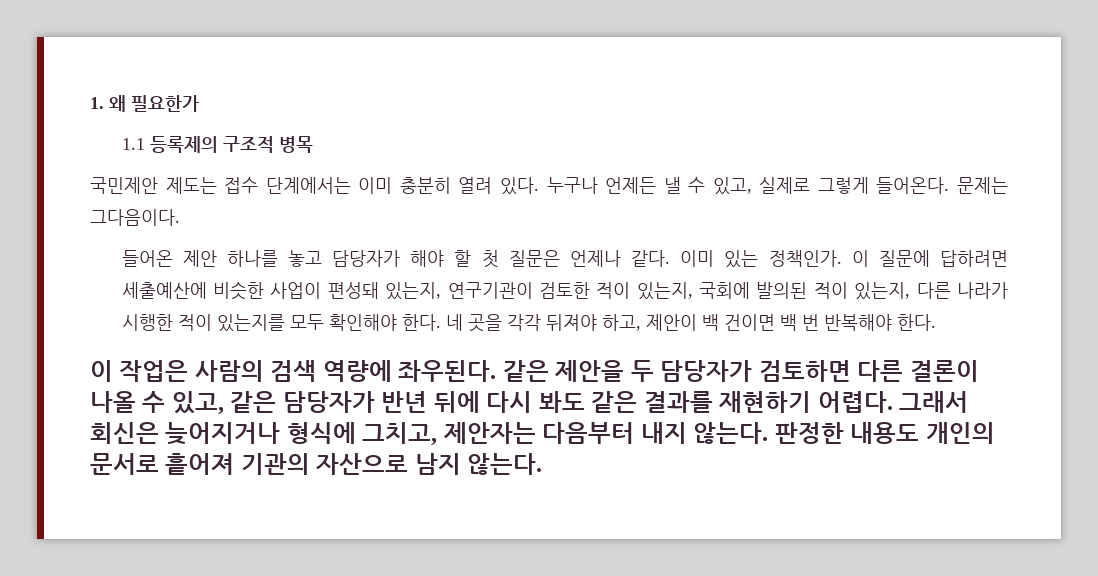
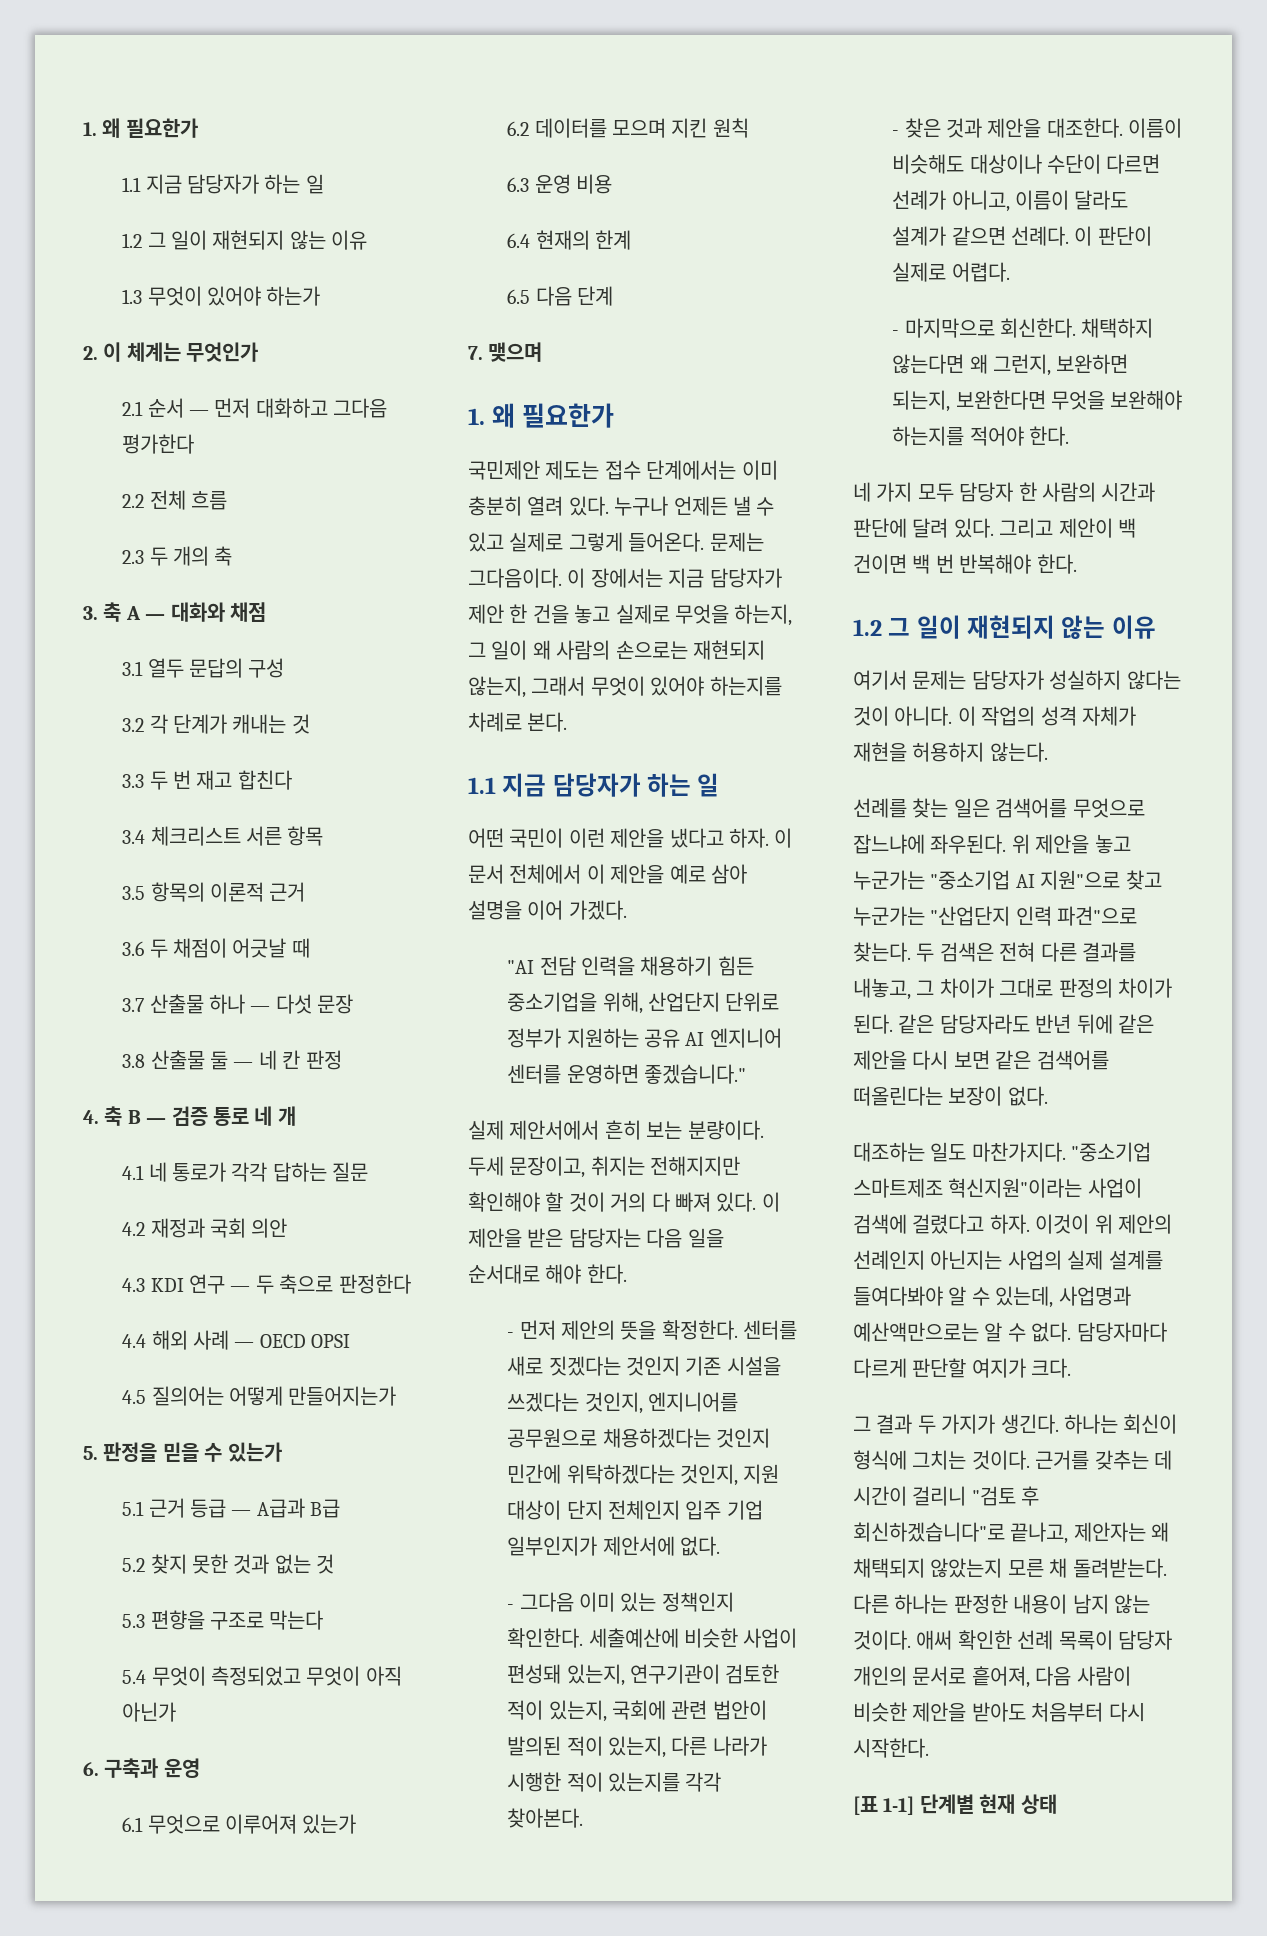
[149,136,313,153] 등록제의 구조적 병목 -> [145,174,324,194] [122,230,368,250] [122,286,321,306] [83,342,259,362] [122,398,388,418] [122,434,195,454] [122,490,228,510] [122,546,233,566] [83,602,266,622] [122,658,285,678] [122,714,310,734] [122,770,292,790] [122,826,324,846] [122,882,306,902] [122,938,310,958] [122,994,354,1014] [122,1050,342,1070] [83,1106,296,1126] [122,1162,369,1182] [122,1218,288,1238] [122,1274,411,1294] [122,1330,351,1350] [122,1386,397,1406] [83,1442,282,1462] [122,1498,341,1518] [122,1554,335,1574] [122,1610,324,1630] [122,1666,402,1686] [122,1702,177,1722] [83,1758,200,1778] [122,1814,357,1834] [507,118,749,138] [507,174,613,194] [507,230,632,250] [507,286,614,306] [468,342,543,362] [468,403,614,428] 지금 담당자가 하는 일 // 1.2 그 일이 재현되지 않는 이유 // 1.3 무엇이 있어야 하는가 // 2. 이 체계는 무엇인가 // 2.1 순서 — 먼저 대화하고 그다음 평가한다 // 2.2 전체 흐름 // 2.3 두 개의 축 // 3. 축 A — 대화와 채점 // 3.1 열두 문답의 구성 // 3.2 각 단계가 캐내는 것 // 3.3 두 번 재고 합친다 // 3.4 체크리스트 서른 항목 // 3.5 항목의 이론적 근거 // 3.6 두 채점이 어긋날 때 // 3.7 산출물 하나 — 다섯 문장 // 3.8 산출물 둘 — 네 칸 판정 // 4. 축 B — 검증 통로 네 개 // 4.1 네 통로가 각각 답하는 질문 // 4.2 재정과 국회 의안 // 4.3 KDI 연구 — 두 축으로 판정한다 // 4.4 해외 사례 — OECD OPSI // 4.5 질의어는 어떻게 만들어지는가 // 5. 판정을 믿을 수 있는가 // 5.1 근거 등급 — A급과 B급 // 5.2 찾지 못한 것과 없는 것 // 5.3 편향을 구조로 막는다 // 5.4 무엇이 측정되었고 무엇이 아직 아닌가 // 6. 구축과 운영 // 6.1 무엇으로 이루어져 있는가 // 6.2 데이터를 모으며 지킨 원칙 // 6.3 운영 비용 // 6.4 현재의 한계 // 6.5 다음 단계 // 7. 맺으며 // 1. 왜 필요한가
[712,177,752,195] 있고, -> [468,532,504,552] 있고
[121,250,1009,268] // 들어온 제안 하나를 놓고 담당자가 해야 할 첫 질문은 언제나 같다. 이미 있는 정책인가. 이 질문에 답하려면 -> [567,568,782,588] [468,604,793,626] [468,640,765,660] [468,676,782,698] [468,712,568,732] [468,773,720,797] [468,828,793,848] [468,864,747,884] [468,900,627,920] [507,956,754,976] [507,992,780,1014] [507,1028,782,1048] [507,1064,747,1084] [468,1120,764,1140] [468,1156,741,1178] [468,1192,780,1212] [468,1228,724,1248] [468,1264,627,1284] [507,1320,798,1340] [507,1356,781,1376] [507,1392,739,1414] [507,1428,771,1448] [507,1464,780,1486] [507,1500,763,1520] [507,1536,721,1556] [507,1592,734,1612] [507,1628,584,1648] 이 장에서는 지금 담당자가 제안 한 건을 놓고 실제로 무엇을 하는지, 그 일이 왜 사람의 손으로는 재현되지 않는지, 그래서 무엇이 있어야 하는지를 차례로 본다. // 1.1 지금 담당자가 하는 일 // 어떤 국민이 이런 제안을 냈다고 하자. 이 문서 전체에서 이 제안을 예로 삼아 설명을 이어 가겠다. // "AI 전담 인력을 채용하기 힘든 중소기업을 위해, 산업단지 단위로 정부가 지원하는 공유 AI 엔지니어 센터를 운영하면 좋겠습니다." // 실제 제안서에서 흔히 보는 분량이다. 두세 문장이고, 취지는 전해지지만 확인해야 할 것이 거의 다 빠져 있다. 이 제안을 받은 담당자는 다음 일을 순서대로 해야 한다. // - 먼저 제안의 뜻을 확정한다. 센터를 새로 짓겠다는 것인지 기존 시설을 쓰겠다는 것인지, 엔지니어를 공무원으로 채용하겠다는 것인지 민간에 위탁하겠다는 것인지, 지원 대상이 단지 전체인지 입주 기업 일부인지가 제안서에 없다. // - 그다음 이미 있는 정책인지 확인한다.
(751, 290) none -> [671,1700,767,1720] 관련 법안이
[289,314,641,332] 모두 확인해야 한다. 네 곳을 각각 뒤져야 하고, -> [685,1772,722,1792] [507,1808,584,1828] [892,118,1183,138] [892,154,1161,174] [892,190,1129,212] [892,226,1152,246] [892,262,1010,282] [892,318,1154,338] [892,354,1129,376] [892,390,1183,412] [892,426,1070,446] [853,482,1156,502] [853,518,1054,538] 각각 찾아본다. // - 찾은 것과 제안을 대조한다. 이름이 비슷해도 대상이나 수단이 다르면 선례가 아니고, 이름이 달라도 설계가 같으면 선례다. 이 판단이 실제로 어렵다. // - 마지막으로 회신한다. 채택하지 않는다면 왜 그런지, 보완하면 되는지, 보완한다면 무엇을 보완해야 하는지를 적어야 한다. // 네 가지 모두 담당자 한 사람의 시간과 판단에 달려 있다. 그리고
[90,360,979,382] [90,391,969,415] [90,422,995,446] [90,453,543,475] 이 작업은 사람의 검색 역량에 좌우된다. 같은 제안을 두 담당자가 검토하면 다른 결론이 나올 수 있고, 같은 담당자가 반년 뒤에 다시 봐도 같은 결과를 재현하기 어렵다. 그래서 회신은 늦어지거나 형식에 그치고, 제안자는 다음부터 내지 않는다. 판정한 내용도 개인의 문서로 흩어져 기관의 자산으로 남지 않는다. -> [853,615,1156,639] [853,670,1181,690] [853,706,1136,726] [853,742,1048,762] [853,798,1145,818] [853,834,1131,854] [853,870,1162,890] [853,906,1138,926] [853,942,1136,962] [853,978,1172,1000] [853,1014,1154,1034] [853,1050,1109,1070] [853,1086,1048,1106] [853,1142,1152,1162] [853,1178,1142,1198] [853,1214,1172,1234] [853,1250,1163,1270] [853,1286,1131,1308] [853,1322,1167,1342] [853,1358,1072,1378] [853,1414,1178,1434] [853,1450,1172,1470] [853,1486,1040,1506] [853,1522,1170,1544] [853,1558,1167,1578] [853,1594,1150,1614] [853,1630,1172,1650] [853,1666,1131,1688] [853,1702,1145,1722] [853,1738,929,1758] [853,1794,1057,1815] 1.2 그 일이 재현되지 않는 이유 // 여기서 문제는 담당자가 성실하지 않다는 것이 아니다. 이 작업의 성격 자체가 재현을 허용하지 않는다. // 선례를 찾는 일은 검색어를 무엇으로 잡느냐에 좌우된다. 위 제안을 놓고 누군가는 "중소기업 AI 지원"으로 찾고 누군가는 "산업단지 인력 파견"으로 찾는다. 두 검색은 전혀 다른 결과를 내놓고, 그 차이가 그대로 판정의 차이가 된다. 같은 담당자라도 반년 뒤에 같은 제안을 다시 보면 같은 검색어를 떠올린다는 보장이 없다. // 대조하는 일도 마찬가지다. "중소기업 스마트제조 혁신지원"이라는 사업이 검색에 걸렸다고 하자. 이것이 위 제안의 선례인지 아닌지는 사업의 실제 설계를 들여다봐야 알 수 있는데, 사업명과 예산액만으로는 알 수 없다. 담당자마다 다르게 판단할 여지가 크다. // 그 결과 두 가지가 생긴다. 하나는 회신이 형식에 그치는 것이다. 근거를 갖추는 데 시간이 걸리니 "검토 후 회신하겠습니다"로 끝나고, 제안자는 왜 채택되지 않았는지 모른 채 돌려받는다. 다른 하나는 판정한 내용이 남지 않는 것이다. 애써 확인한 선례 목록이 담당자 개인의 문서로 흩어져, 다음 사람이 비슷한 제안을 받아도 처음부터 다시 시작한다. // [표 1-1] 단계별 현재 상태

